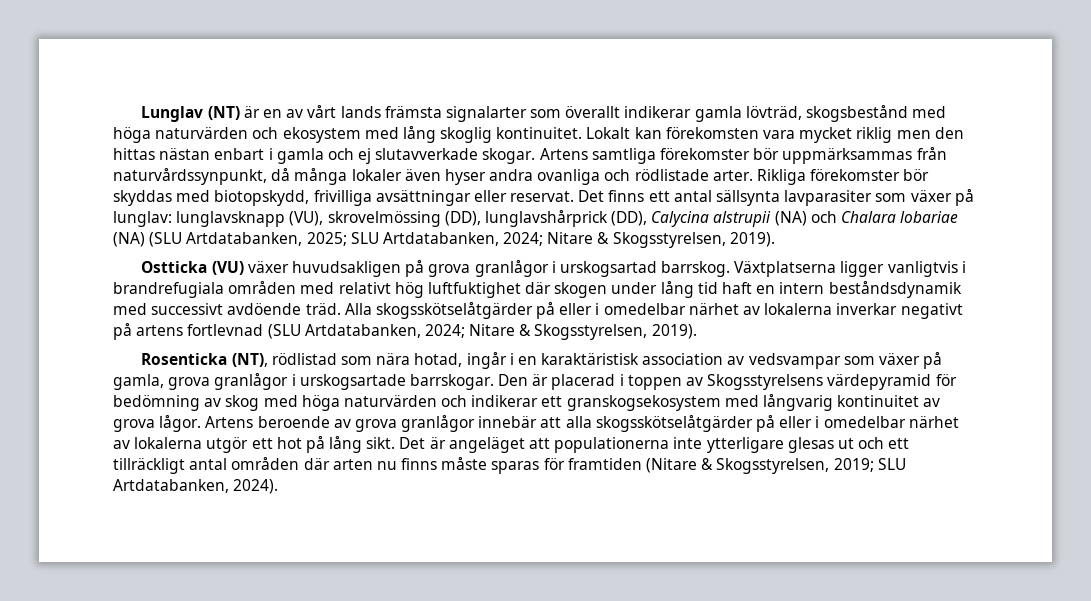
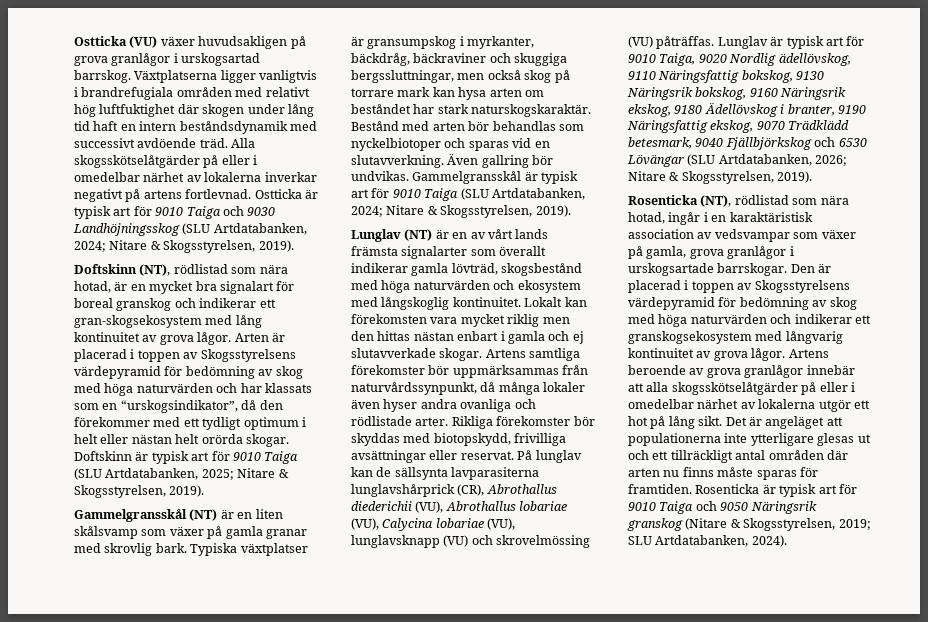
[141,105,947,122] [113,126,964,143] [113,147,947,164] [113,168,930,185] [113,189,974,206] [113,210,959,227] [113,232,775,248] Lunglav (NT) är en av vårt lands främsta signalarter som överallt indikerar gamla lövträd, skogsbestånd med höga naturvärden och ekosystem med lång skoglig kontinuitet. Lokalt kan förekomsten vara mycket riklig men den hittas nästan enbart i gamla och ej slutavverkade skogar. Artens samtliga förekomster bör uppmärksammas från naturvårdssynpunkt, då många lokaler även hyser andra ovanliga och rödlistade arter. Rikliga förekomster bör skyddas med biotopskydd, frivilliga avsättningar eller reservat. Det finns ett antal sällsynta lavparasiter som växer på lunglav: lunglavsknapp (VU), skrovelmössing (DD), lunglavshårprick (DD), Calycina alstrupii (NA) och Chalara lobariae (NA) (SLU Artdatabanken, 2025; SLU Artdatabanken, 2024; Nitare & Skogsstyrelsen, 2019). // -> (74, 41) none
[187,324,697,340] fortlevnad (SLU Artdatabanken, 2024; Nitare & Skogsstyrelsen, 2019). -> [185,189,318,199] [74,206,276,219] [73,223,307,236] [74,240,294,253] [74,264,288,276] [74,281,295,294] [74,298,276,311] [74,315,262,328] [74,332,285,345] [74,349,296,362] [74,366,303,379] [74,383,312,396] [74,400,283,413] [74,417,306,430] [74,434,289,447] [74,451,299,464] [74,468,289,480] [74,485,205,498] [74,509,283,522] [74,526,307,539] [74,543,308,556] [351,36,535,49] [351,53,568,66] [351,70,570,83] [351,87,544,100] [351,104,592,117] [351,121,584,131] [351,138,550,151] [351,154,554,168] [351,171,579,184] [351,188,585,201] [351,205,571,218] [351,229,549,242] [351,246,547,259] [351,263,583,276] [351,280,581,293] [351,297,587,310] [351,314,570,327] [351,331,584,344] [351,348,581,361] [351,365,589,378] [351,382,586,395] [351,399,536,412] [351,416,595,429] [351,433,567,446] [351,450,582,463] [351,467,540,480] [351,484,557,497] [351,501,568,513] [351,518,516,531] [351,535,591,548] [628,36,865,49] [628,53,851,66] [628,70,825,83] [627,87,847,100] [628,103,866,117] [627,120,850,133] [628,137,867,150] [627,154,848,167] [628,171,813,184] fortlevnad. Ostticka är typisk art för 9010 Taiga och 9030 Landhöjningsskog (SLU Artdatabanken, 2024; Nitare & Skogsstyrelsen, 2019). // Doftskinn (NT), rödlistad som nära hotad, är en mycket bra signalart för boreal granskog och indikerar ett gran-skogsekosystem med lång kontinuitet av grova lågor. Arten är placerad i toppen av Skogsstyrelsens värdepyramid för bedömning av skog med höga naturvärden och har klassats som en “urskogsindikator”, då den förekommer med ett tydligt optimum i helt eller nästan helt orörda skogar. Doftskinn är typisk art för 9010 Taiga (SLU Artdatabanken, 2025; Nitare & Skogsstyrelsen, 2019). // Gammelgransskål (NT) är en liten skålsvamp som växer på gamla granar med skrovlig bark. Typiska växtplatser är gransumpskog i myrkanter, bäckdråg, bäckraviner och skuggiga bergssluttningar, men också skog på torrare mark kan hysa arten om beståndet har stark naturskogskaraktär. Bestånd med arten bör behandlas som nyckelbiotoper och sparas vid en slutavverkning. Även gallring bör undvikas. Gammelgransskål är typisk art för 9010 Taiga (SLU Artdatabanken, 2024; Nitare & Skogsstyrelsen, 2019). // Lunglav (NT) är en av vårt lands främsta signalarter som överallt indikerar gamla lövträd, skogsbestånd med höga naturvärden och ekosystem med långskoglig kontinuitet. Lokalt kan förekomsten vara mycket riklig men den hittas nästan enbart i gamla och ej slutavverkade skogar. Artens samtliga förekomster bör uppmärksammas från naturvårdssynpunkt, då många lokaler även hyser andra ovanliga och rödlistade arter. Rikliga förekomster bör skyddas med biotopskydd, frivilliga avsättningar eller reservat. På lunglav kan de sällsynta lavparasiterna lunglavshårprick (CR), Abrothallus diederichii (VU), Abrothallus lobariae (VU), Calycina lobariae (VU), lunglavsknapp (VU) och skrovelmössing (VU) påträffas. Lunglav är typisk art för 9010 Taiga, 9020 Nordlig ädellövskog, 9110 Näringsfattig bokskog, 9130 Näringsrik bokskog, 9160 Näringsrik ekskog, 9180 Ädellövskog i branter, 9190 Näringsfattig ekskog, 9070 Trädklädd betesmark, 9040 Fjällbjörkskog och 6530 Lövängar (SLU Artdatabanken, 2026; Nitare & Skogsstyrelsen, 2019).
[567,458,642,470] framtiden -> [628,484,857,497] [628,501,817,514] [627,518,683,531] framtiden. Rosenticka är typisk art för 9010 Taiga och 9050 Näringsrik granskog

